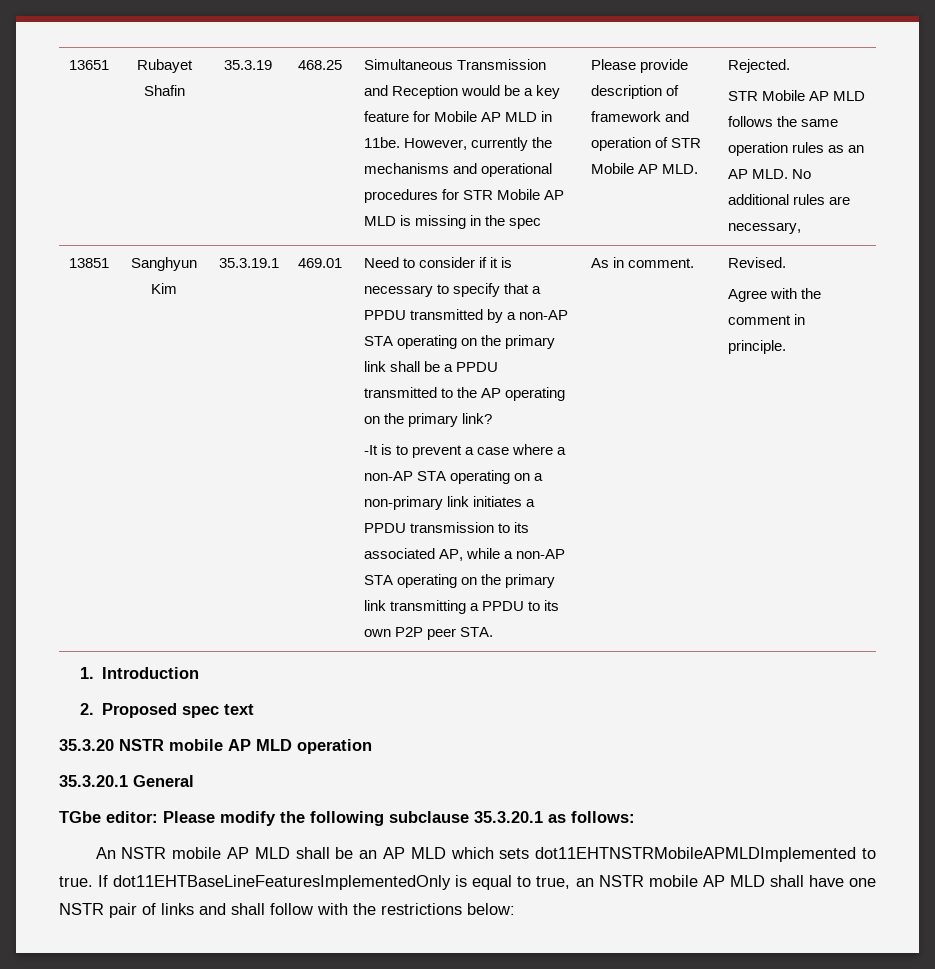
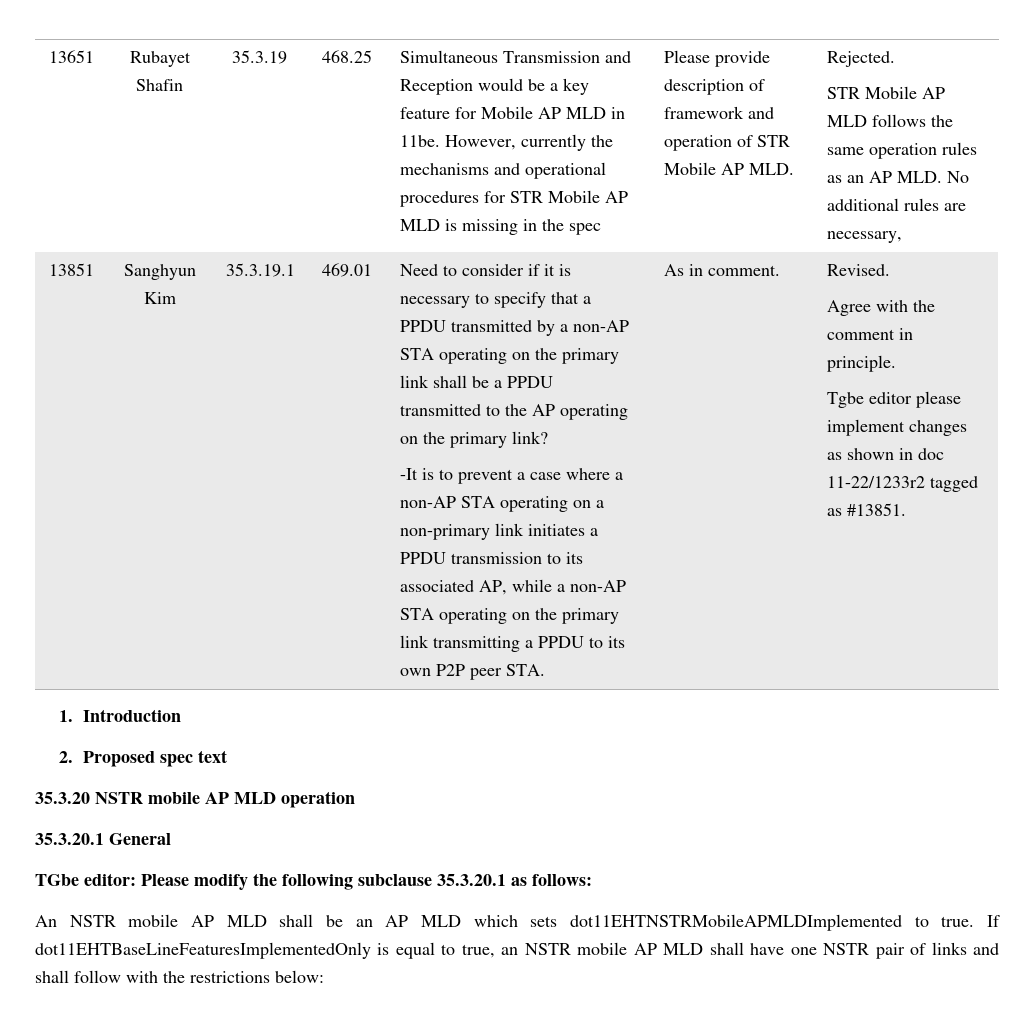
(787, 347) none -> [826,391,961,408] [826,419,967,436] [826,448,944,460] [826,476,978,492] [826,503,906,516] // Tgbe editor please implement changes as shown in doc 11-22/1233r2 tagged as #13851.

